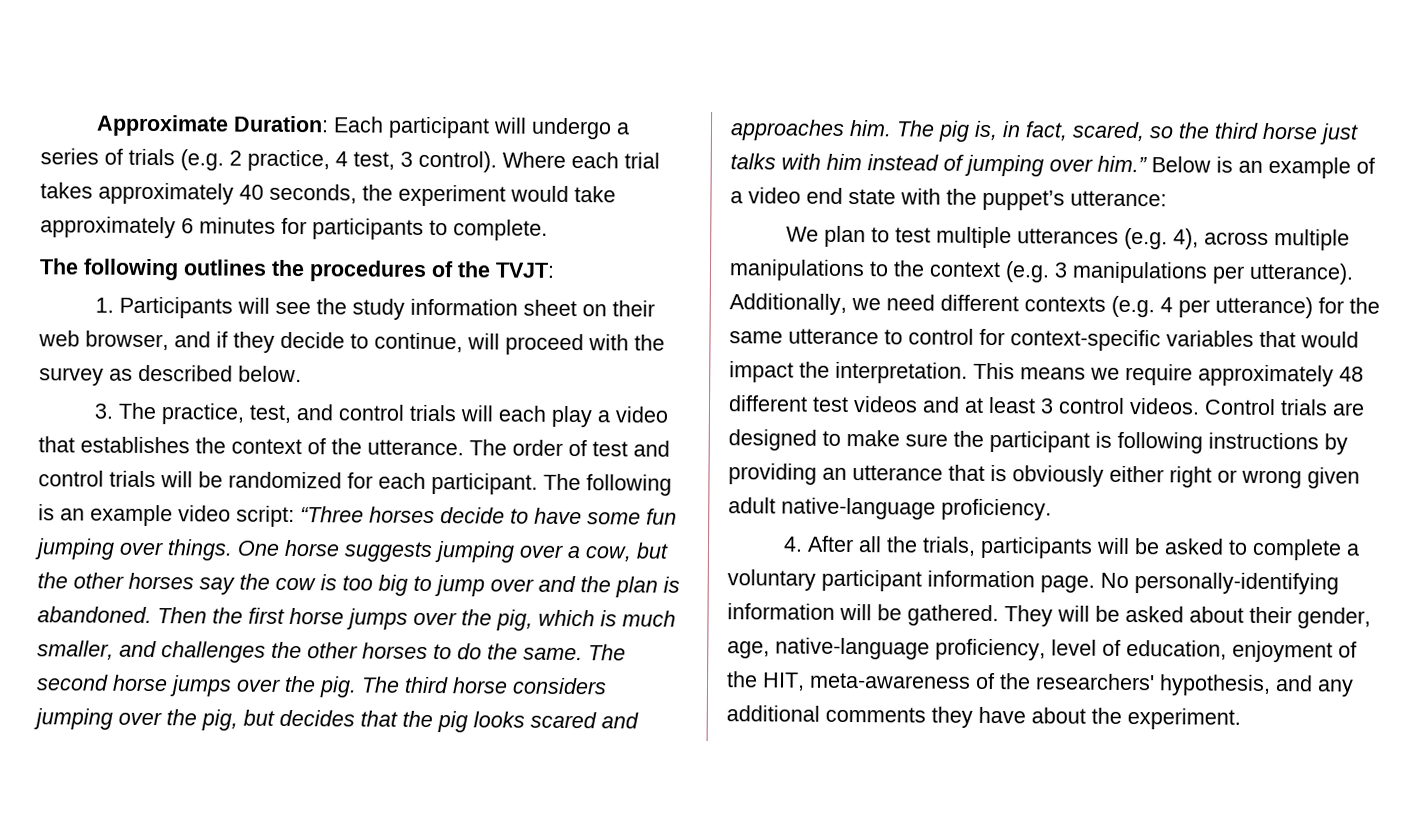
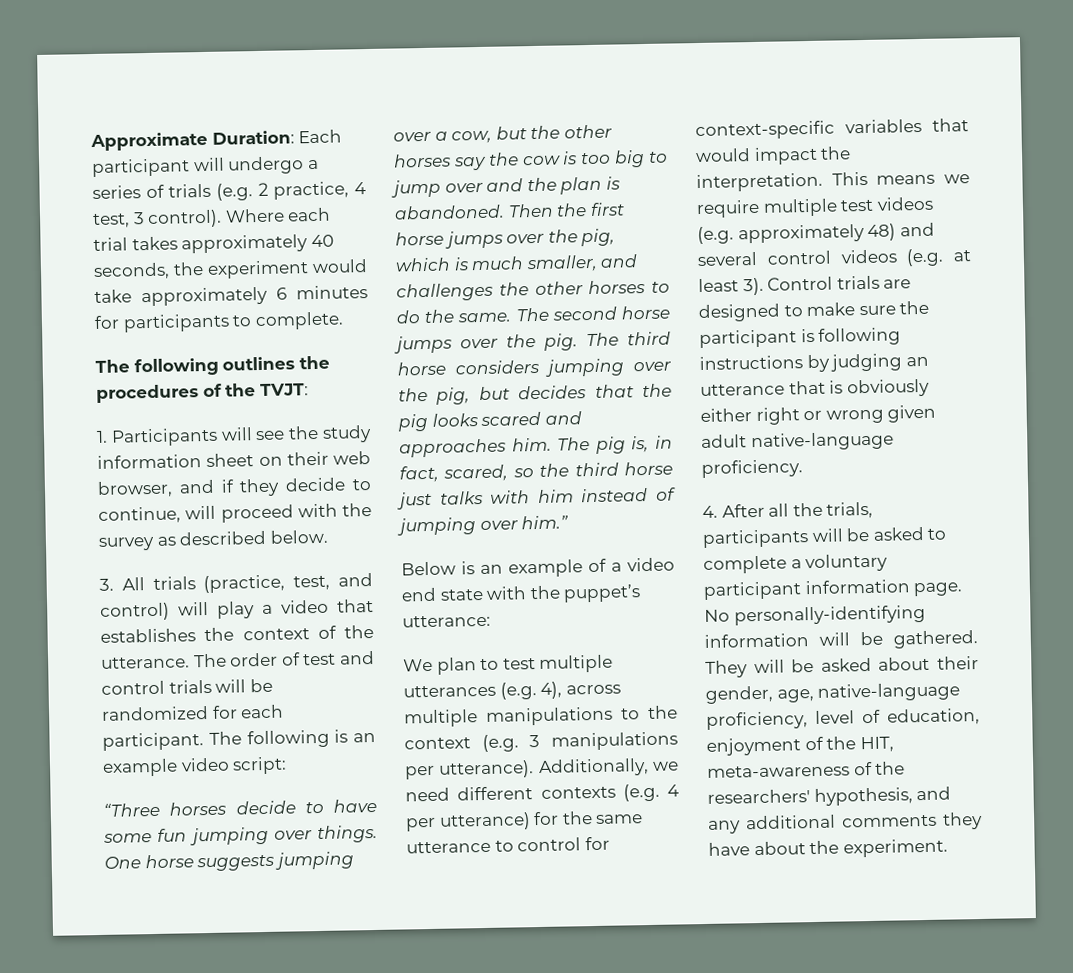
[117,402,547,425] The practice, test, and control trials will each -> [121,572,373,594] [100,601,209,621] All trials (practice, test, and control) will
(295, 516) none -> (288, 765) //
(1147, 164) none -> (570, 522) //
[1198,364,1364,387] [728,395,1200,415] approximately 48 different test videos and at least 3 control videos. -> [762,196,934,217] [697,222,935,245] [697,248,971,267] [698,277,764,296] multiple test videos (e.g. approximately 48) and several control videos (e.g. at least 3).
[728,463,817,485] providing -> [830,353,903,372] judging

